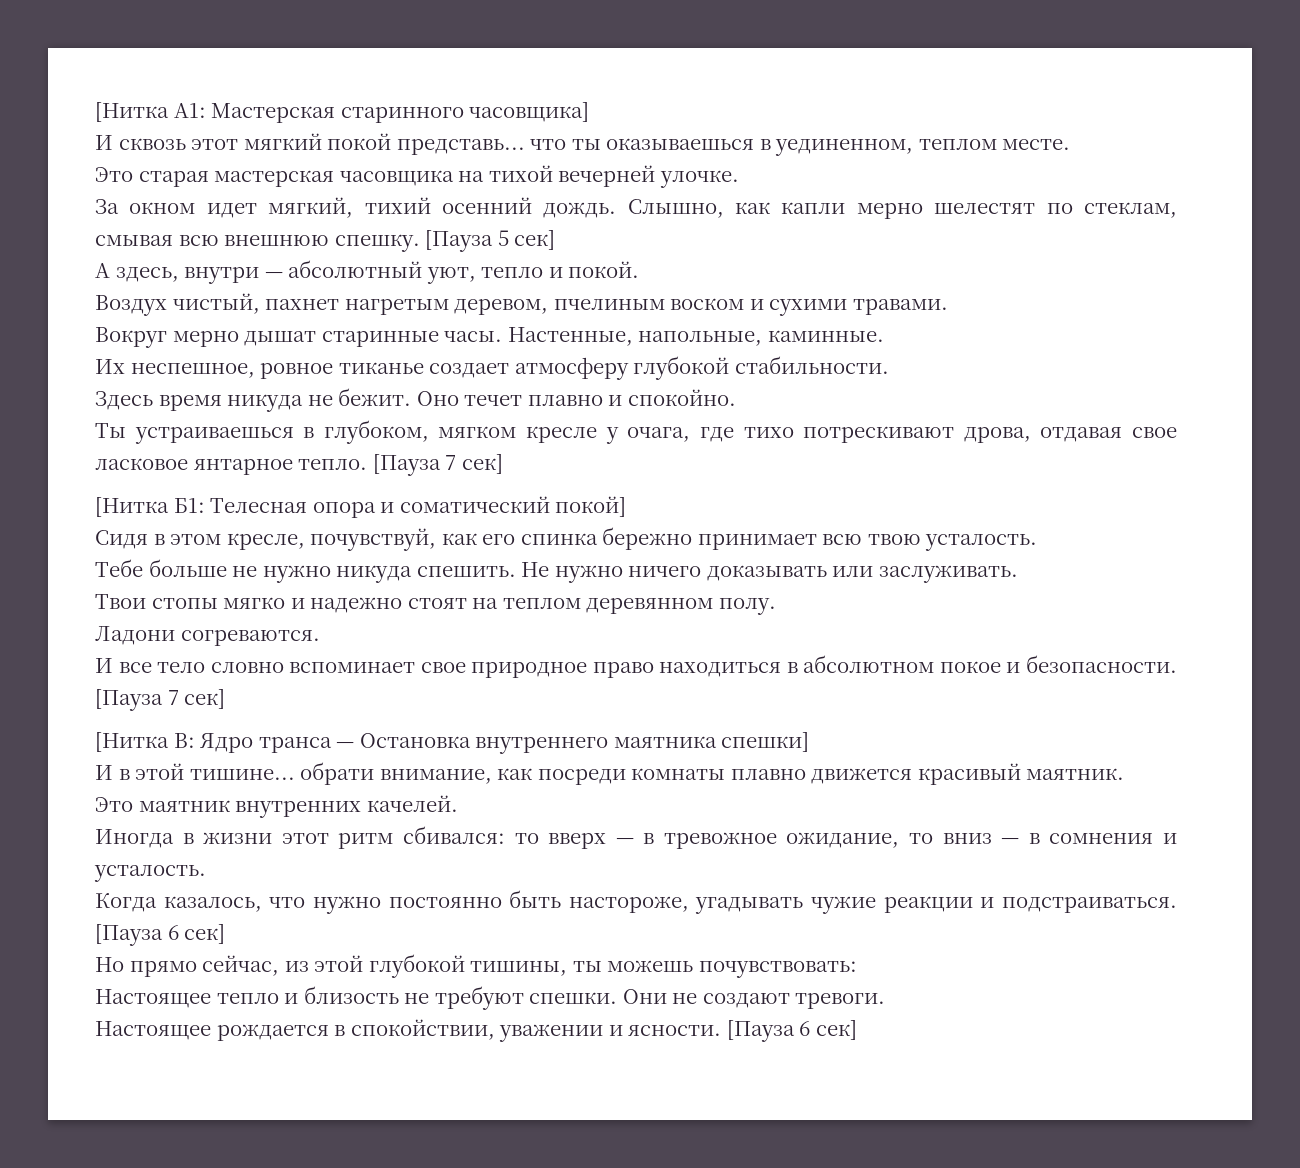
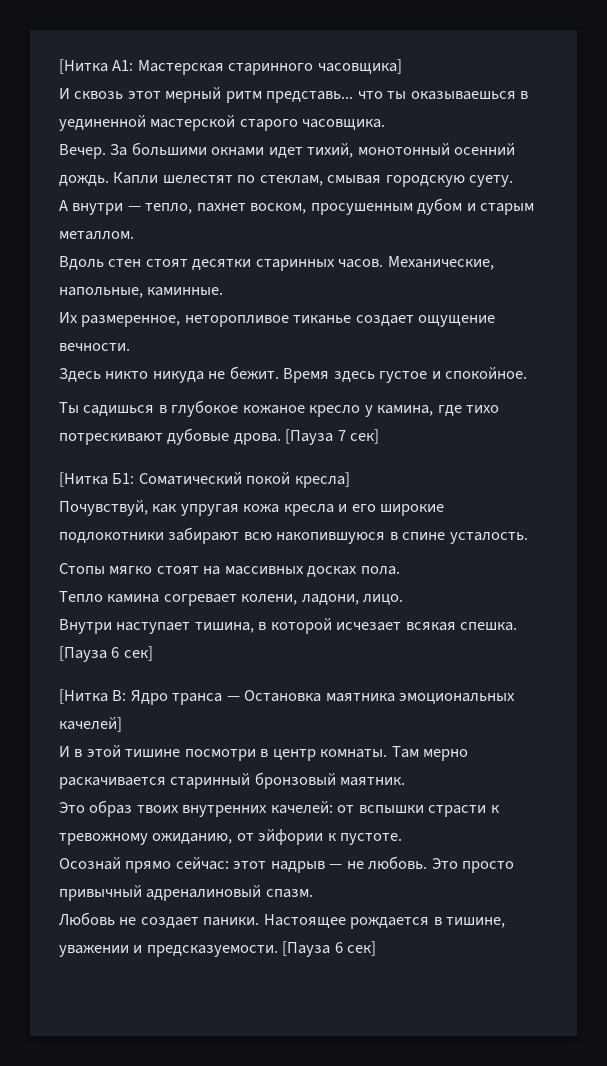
[243,133,392,150] мягкий покой -> [165,87,262,103] мерный ритм
[775,139,1071,156] [95,165,739,188] [95,197,1177,219] [95,230,556,252] уединенном, теплом месте. // Это старая мастерская часовщика на тихой вечерней улочке. // За окном идет мягкий, тихий осенний дождь. Слышно, как капли мерно шелестят по стеклам, смывая всю внешнюю спешку. [Пауза 5 сек] -> [59,115,386,131] [59,142,516,159] [59,172,514,187] уединенной мастерской старого часовщика. // Вечер. За большими окнами идет тихий, монотонный осенний дождь. Капли шелестят по стеклам, смывая городскую суету.
[115,267,179,282] здесь, -> (68, 205) none
[288,260,640,284] [95,293,948,316] [95,327,884,348] [95,356,889,380] абсолютный уют, тепло и покой. // Воздух чистый, пахнет нагретым деревом, пчелиным воском и сухими травами. // Вокруг мерно дышат старинные часы. Настенные, напольные, каминные. // Их неспешное, ровное тиканье создает атмосферу глубокой стабильности. -> [145,198,535,215] [59,231,134,240] [59,256,494,271] [59,287,224,298] [59,312,496,327] [59,343,130,351] тепло, пахнет воском, просушенным дубом и старым металлом. // Вдоль стен стоят десятки старинных часов. Механические, напольные, каминные. // Их размеренное, неторопливое тиканье создает ощущение вечности.
[158,395,222,411] время -> [105,371,149,379] никто
[416,389,736,406] [95,420,1178,444] [95,458,368,475] Оно течет плавно и спокойно. // Ты устраиваешься в глубоком, мягком кресле у очага, где тихо потрескивают дрова, отдавая свое ласковое янтарное тепло. -> [283,367,528,383] [59,400,500,417] [59,428,281,445] Время здесь густое и спокойное. // Ты садишься в глубокое кожаное кресло у камина, где тихо потрескивают дубовые дрова.
[210,496,627,518] [95,527,1038,551] [95,559,1018,583] [95,594,776,615] [95,626,320,646] [95,655,1177,678] [95,689,179,711] Телесная опора и соматический покой] // Сидя в этом кресле, почувствуй, как его спинка бережно принимает всю твою усталость. // Тебе больше не нужно никуда спешить. Не нужно ничего доказывать или заслуживать. // Твои стопы мягко и надежно стоят на теплом деревянном полу. // Ладони согреваются. // И все тело словно вспоминает свое природное право находиться в абсолютном покое и безопасности. [Пауза 7 -> [138,472,350,488] [59,500,445,516] [59,527,528,544] [59,563,400,577] [59,591,404,606] [59,618,518,634] [59,646,120,662] Соматический покой кресла] // Почувствуй, как упругая кожа кресла и его широкие подлокотники забирают всю накопившуюся в спине усталость. // Стопы мягко стоят на массивных досках пола. // Тепло камина согревает колени, ладони, лицо. // Внутри наступает тишина, в которой исчезает всякая спешка. [Пауза 6
[475,732,810,754] внутреннего маятника спешки] -> [325,693,516,704] [59,717,122,732] маятника эмоциональных качелей]
[189,762,1125,785] [95,795,458,818] [95,826,1177,849] [94,865,206,882] [95,890,1177,914] [95,924,226,946] [95,954,857,978] [95,986,886,1010] [95,1019,722,1042] тишине... обрати внимание, как посреди комнаты плавно движется красивый маятник. // Это маятник внутренних качелей. // Иногда в жизни этот ритм сбивался: то вверх — в тревожное ожидание, то вниз — в сомнения и усталость. // Когда казалось, что нужно постоянно быть настороже, угадывать чужие реакции и подстраиваться. [Пауза 6 сек] // Но прямо сейчас, из этой глубокой тишины, ты можешь почувствовать: // Настоящее тепло и близость не требуют спешки. Они не создают тревоги. // Настоящее рождается в спокойствии, уважении и ясности. -> [125,746,469,761] [59,772,406,789] [59,800,500,817] [59,829,403,845] [59,856,515,873] [59,885,313,901] [59,912,506,929] [59,945,278,957] тишине посмотри в центр комнаты. Там мерно раскачивается старинный бронзовый маятник. // Это образ твоих внутренних качелей: от вспышки страсти к тревожному ожиданию, от эйфории к пустоте. // Осознай прямо сейчас: этот надрыв — не любовь. Это просто привычный адреналиновый спазм. // Любовь не создает паники. Настоящее рождается в тишине, уважении и предсказуемости.

